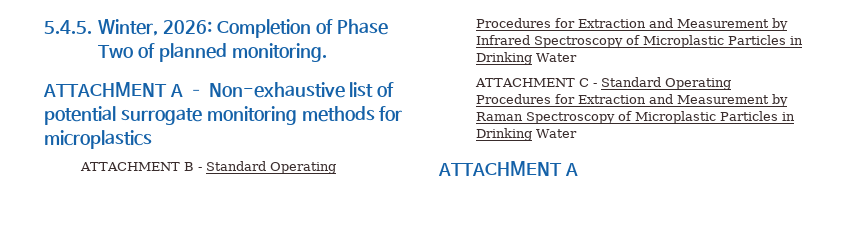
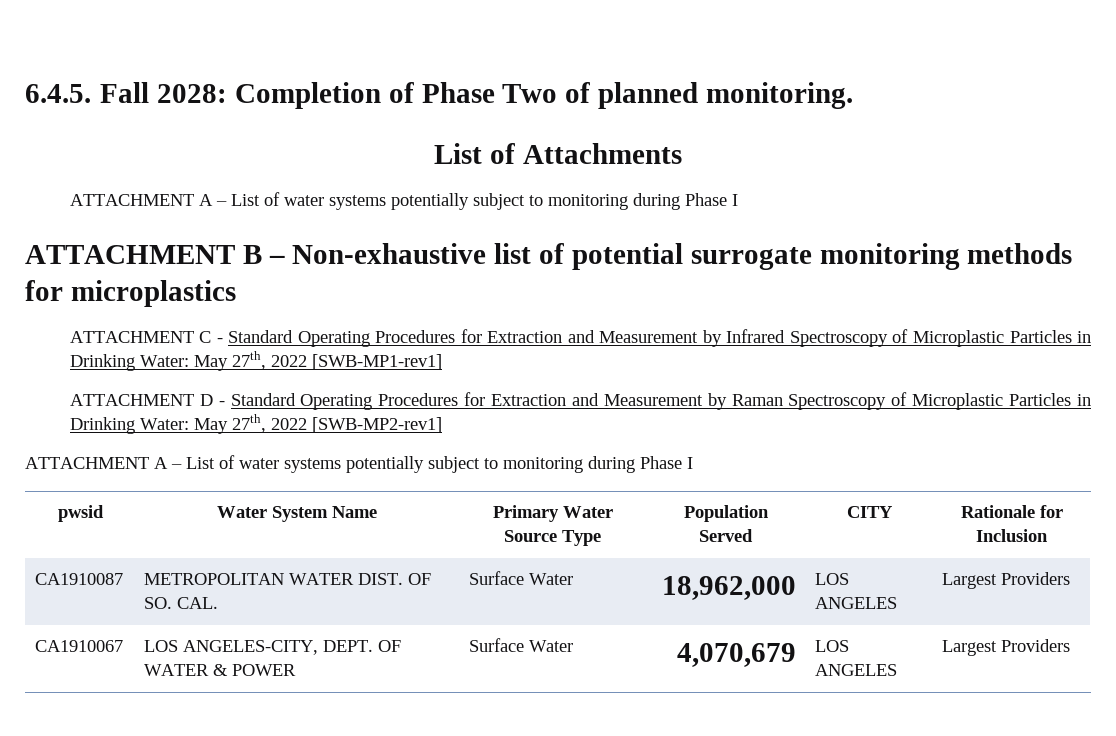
[44,19,213,36] 5.4.5. Winter, 2026: -> [25,82,228,103] 6.4.5. Fall 2028:
[43,82,204,97] // ATTACHMENT A – -> [434,143,682,164] [69,192,738,210] [25,245,285,264] // List of Attachments // ATTACHMENT A – List of water systems potentially subject to monitoring during Phase I // ATTACHMENT B –
[183,162,194,171] B -> [199,331,212,343] C
[535,53,577,62] [474,78,589,87] Water // ATTACHMENT C -> [139,351,442,371] [69,394,213,406] Water: May 27th, 2022 [SWB-MP1-rev1] // ATTACHMENT D
[535,129,577,138] [438,161,578,176] Water // ATTACHMENT A -> [139,414,442,434] [25,455,693,473] [57,505,104,522] [217,506,377,522] [492,505,613,522] [504,530,601,546] [683,505,769,522] [699,529,753,542] [846,506,893,518] [960,505,1063,518] [976,529,1048,542] [35,573,124,585] [144,573,432,585] [144,597,219,609] [469,571,574,585] [661,576,796,600] [815,573,850,585] [815,597,898,609] [942,572,1071,589] [35,640,124,652] [144,640,402,655] [144,664,297,676] [469,638,574,652] [676,643,796,667] [815,640,850,652] [815,664,898,676] [942,639,1071,656] Water: May 27th, 2022 [SWB-MP2-rev1] // ATTACHMENT A – List of water systems potentially subject to monitoring during Phase I // pwsid | Water System Name | Primary Water Source Type | Population Served | CITY | Rationale for Inclusion // CA1910087 | METROPOLITAN WATER DIST. OF SO. CAL. | Surface Water | 18,962,000 | LOS ANGELES | Largest Providers // CA1910067 | LOS ANGELES-CITY, DEPT. OF WATER & POWER | Surface Water | 4,070,679 | LOS ANGELES | Largest Providers

